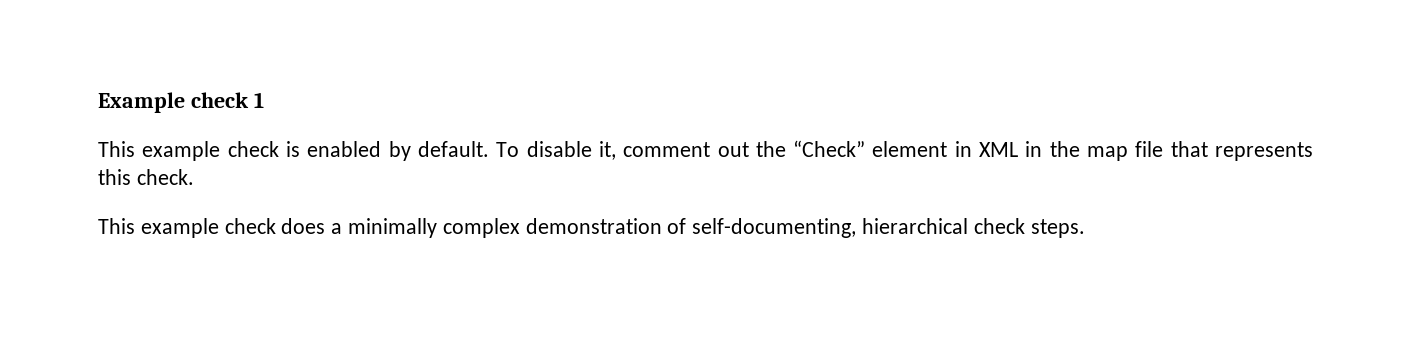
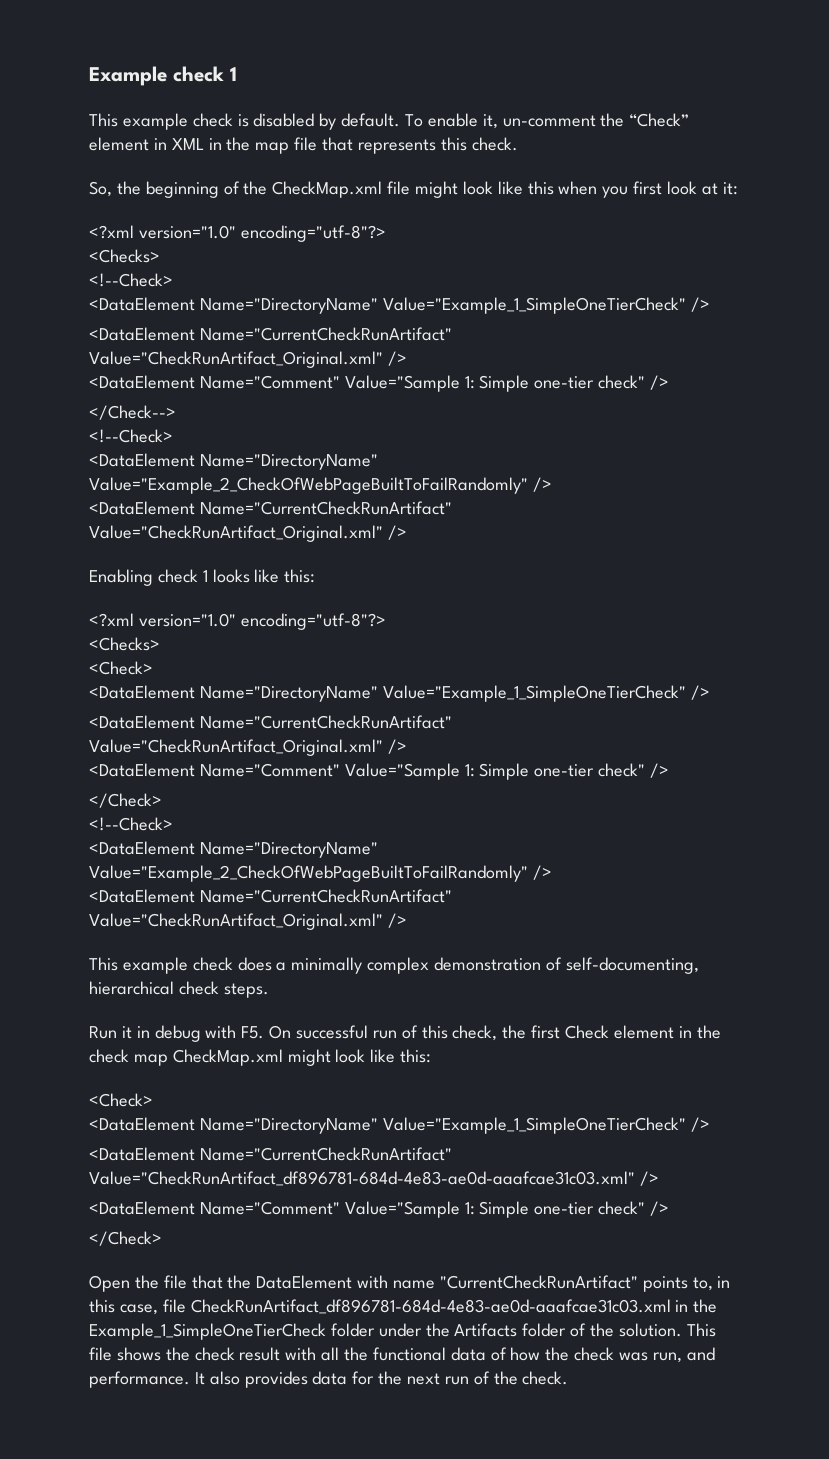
[307,141,382,157] enabled -> [253,113,315,127] disabled
[526,141,749,160] disable it, comment out -> [427,113,596,129] enable it, un-comment
(194, 177) none -> [89,181,738,198] [89,225,386,242] [89,249,160,263] [89,273,173,287] [89,297,710,314] [89,327,452,341] [89,351,407,368] [89,375,670,392] [89,405,176,420] [89,429,173,443] [89,453,378,470] [89,477,552,494] [89,501,452,515] [89,525,407,542] [89,569,316,586] [89,613,386,630] [89,637,160,651] [89,661,153,675] [89,685,710,702] [89,715,452,729] [89,739,407,756] [89,763,670,780] [89,793,162,808] [89,817,173,831] [89,841,378,858] [89,865,552,882] [89,889,452,903] [89,913,407,930] // So, the beginning of the CheckMap.xml file might look like this when you first look at it: // <?xml version="1.0" encoding="utf-8"?> // <Checks> // <!--Check> // <DataElement Name="DirectoryName" Value="Example_1_SimpleOneTierCheck" /> // <DataElement Name="CurrentCheckRunArtifact" Value="CheckRunArtifact_Original.xml" /> // <DataElement Name="Comment" Value="Sample 1: Simple one-tier check" /> // </Check--> // <!--Check> // <DataElement Name="DirectoryName" Value="Example_2_CheckOfWebPageBuiltToFailRandomly" /> // <DataElement Name="CurrentCheckRunArtifact" Value="CheckRunArtifact_Original.xml" /> // Enabling check 1 looks like this: // <?xml version="1.0" encoding="utf-8"?> // <Checks> // <Check> // <DataElement Name="DirectoryName" Value="Example_1_SimpleOneTierCheck" /> // <DataElement Name="CurrentCheckRunArtifact" Value="CheckRunArtifact_Original.xml" /> // <DataElement Name="Comment" Value="Sample 1: Simple one-tier check" /> // </Check> // <!--Check> // <DataElement Name="DirectoryName" Value="Example_2_CheckOfWebPageBuiltToFailRandomly" /> // <DataElement Name="CurrentCheckRunArtifact" Value="CheckRunArtifact_Original.xml" />
(1085, 228) none -> [89,1025,721,1042] [89,1049,432,1066] [89,1093,153,1107] [89,1117,710,1134] [89,1147,452,1161] [89,1171,659,1186] [89,1201,670,1218] [89,1231,162,1246] [89,1275,731,1292] [89,1299,718,1315] [89,1323,716,1340] [89,1347,715,1363] [89,1371,569,1388] // Run it in debug with F5. On successful run of this check, the first Check element in the check map CheckMap.xml might look like this: // <Check> // <DataElement Name="DirectoryName" Value="Example_1_SimpleOneTierCheck" /> // <DataElement Name="CurrentCheckRunArtifact" Value="CheckRunArtifact_df896781-684d-4e83-ae0d-aaafcae31c03.xml" /> // <DataElement Name="Comment" Value="Sample 1: Simple one-tier check" /> // </Check> // Open the file that the DataElement with name "CurrentCheckRunArtifact" points to, in this case, file CheckRunArtifact_df896781-684d-4e83-ae0d-aaafcae31c03.xml in the Example_1_SimpleOneTierCheck folder under the Artifacts folder of the solution. This file shows the check result with all the functional data of how the check was run, and performance. It also provides data for the next run of the check.

